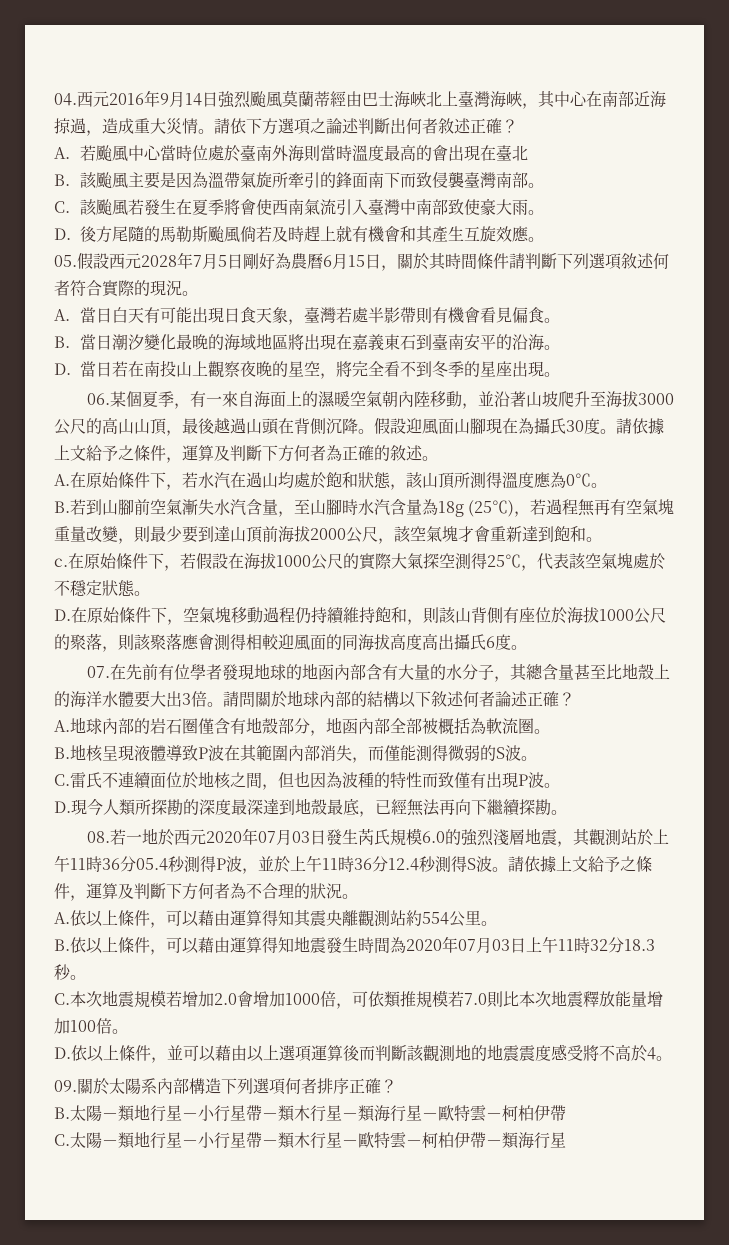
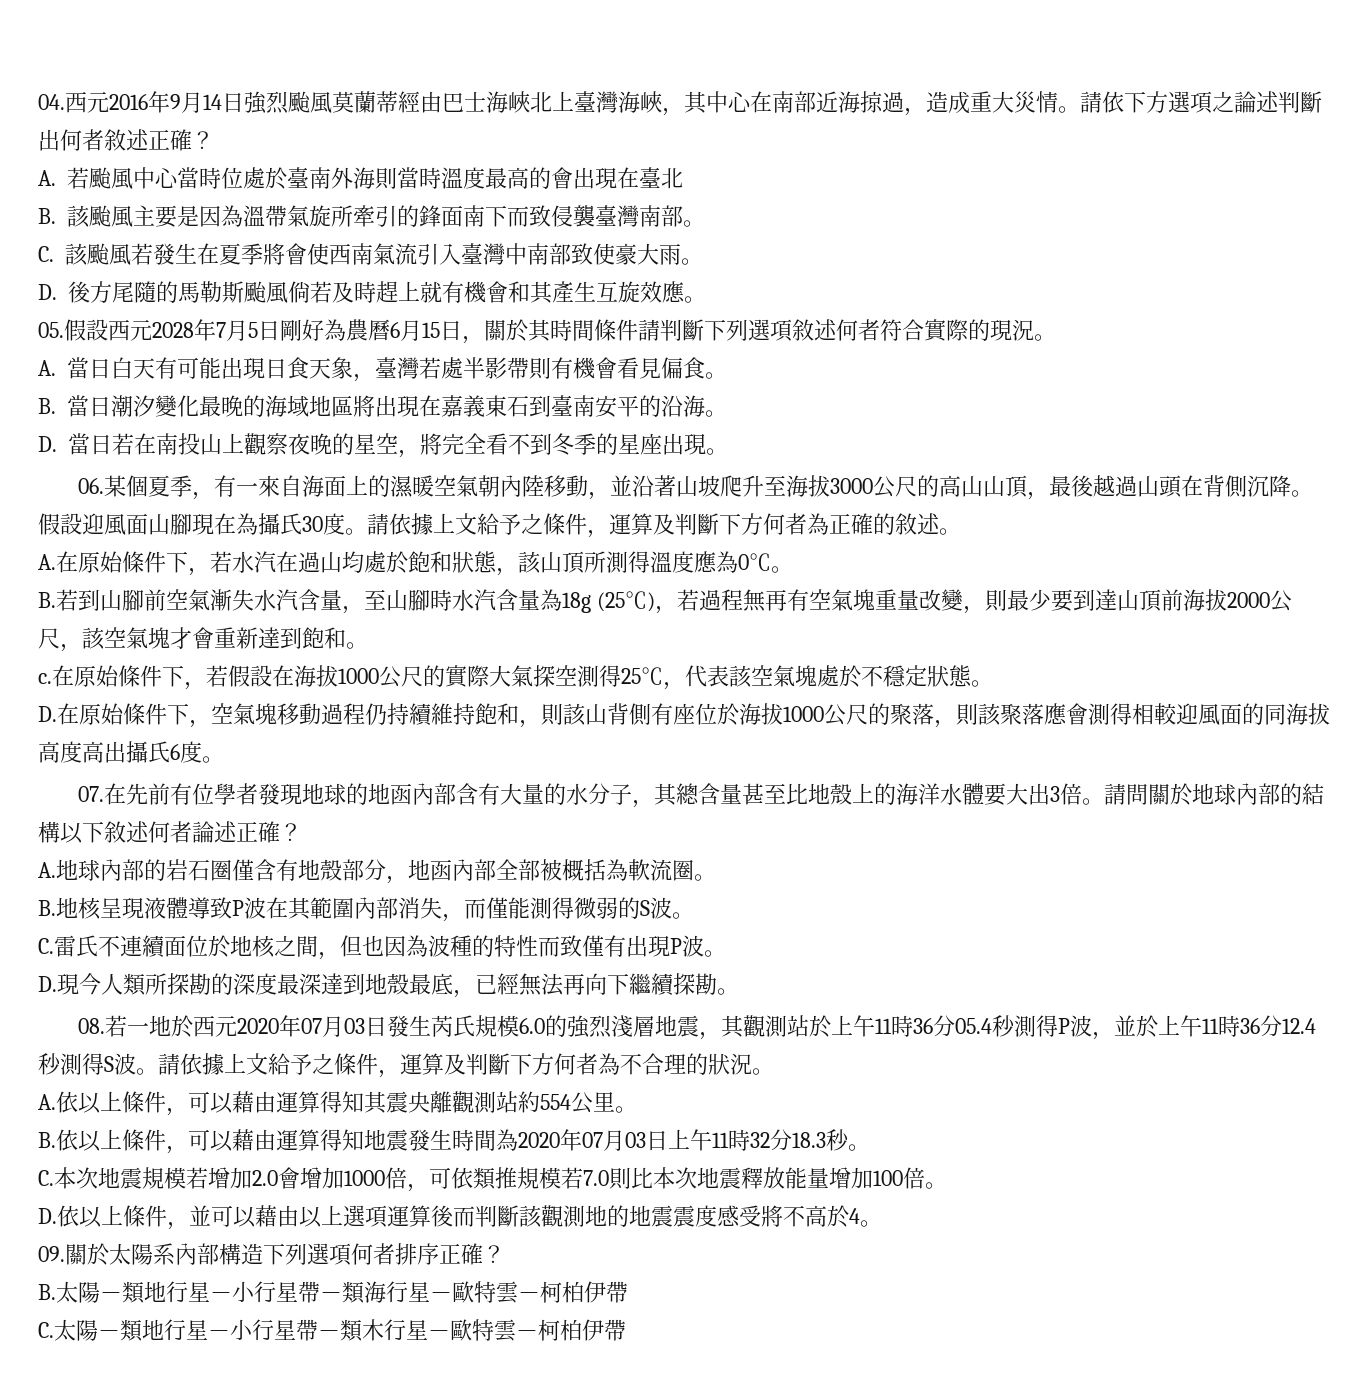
[294,1105,375,1122] 木行星－類 -> (365, 1292) none
[486,1132,566,1149] －類海行星 -> (626, 1330) none

